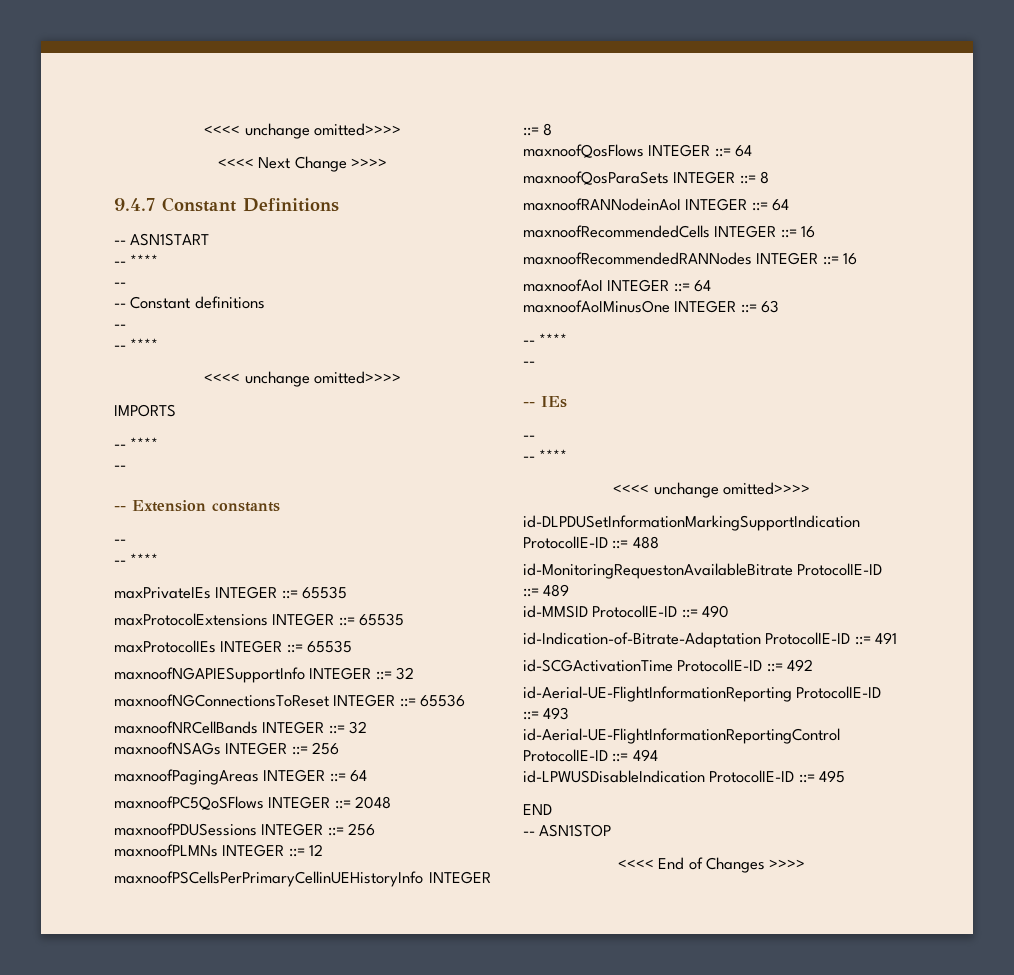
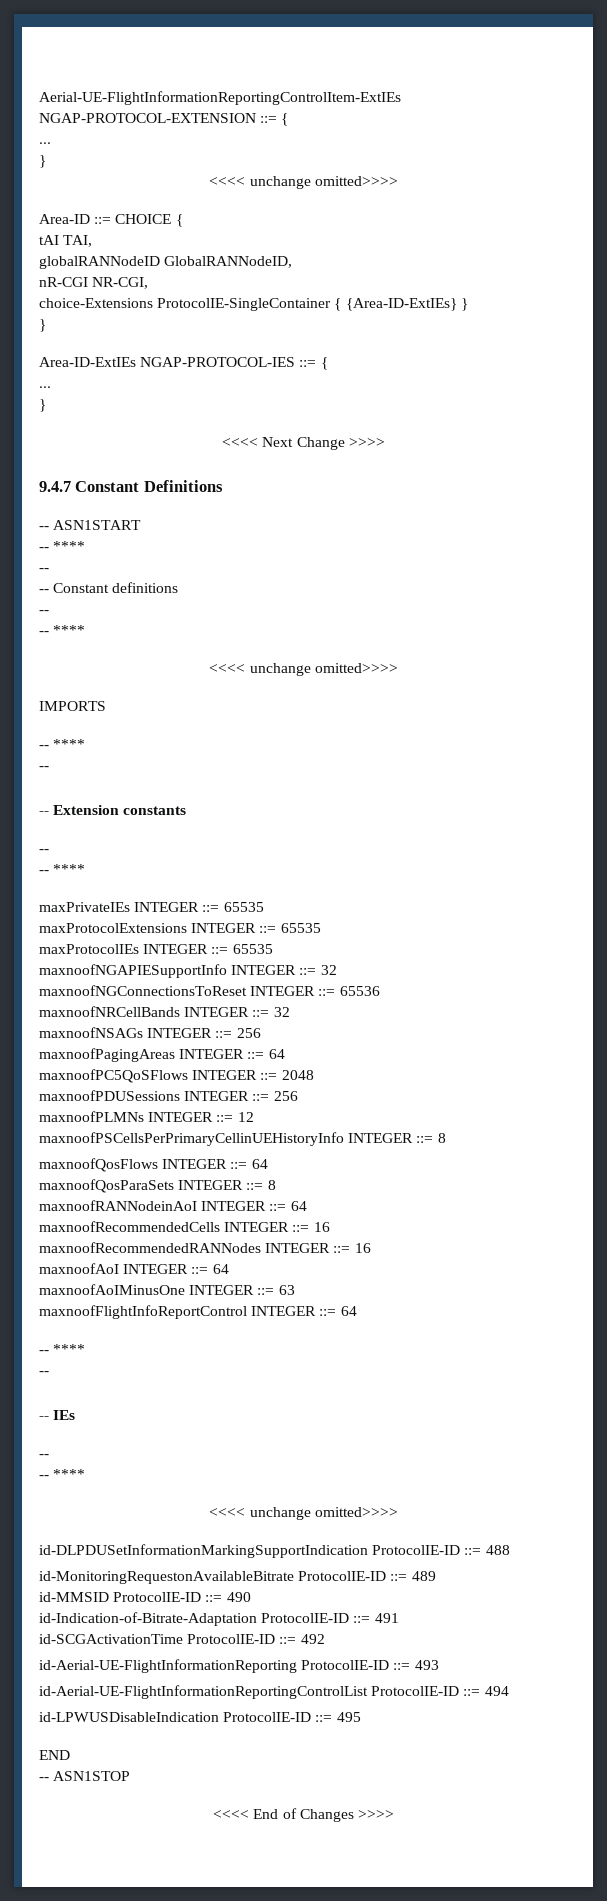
[204,123,401,139] <<<< unchange omitted>>>> -> [39,91,401,105] [39,113,289,126] [39,142,51,144] [39,155,46,168] [209,176,398,189] [39,214,183,227] [39,235,93,247] [39,256,293,269] [39,277,149,289] [39,298,468,311] [39,319,46,332] [39,357,328,370] [39,386,51,388] [39,399,46,412] Aerial-UE-FlightInformationReportingControlItem-ExtIEs NGAP-PROTOCOL-EXTENSION ::= { // ... // } // <<<< unchange omitted>>>> // Area-ID ::= CHOICE { // tAI TAI, // globalRANNodeID GlobalRANNodeID, // nR-CGI NR-CGI, // choice-Extensions ProtocolIE-SingleContainer { {Area-ID-ExtIEs} } // } // Area-ID-ExtIEs NGAP-PROTOCOL-IES ::= { // ... // }
(780, 306) none -> [39,1305,357,1319] // maxnoofFlightInfoReportControl INTEGER ::= 64
[523,728,840,744] id-Aerial-UE-FlightInformationReportingControl -> [39,1685,368,1699] id-Aerial-UE-FlightInformationReportingControlList

